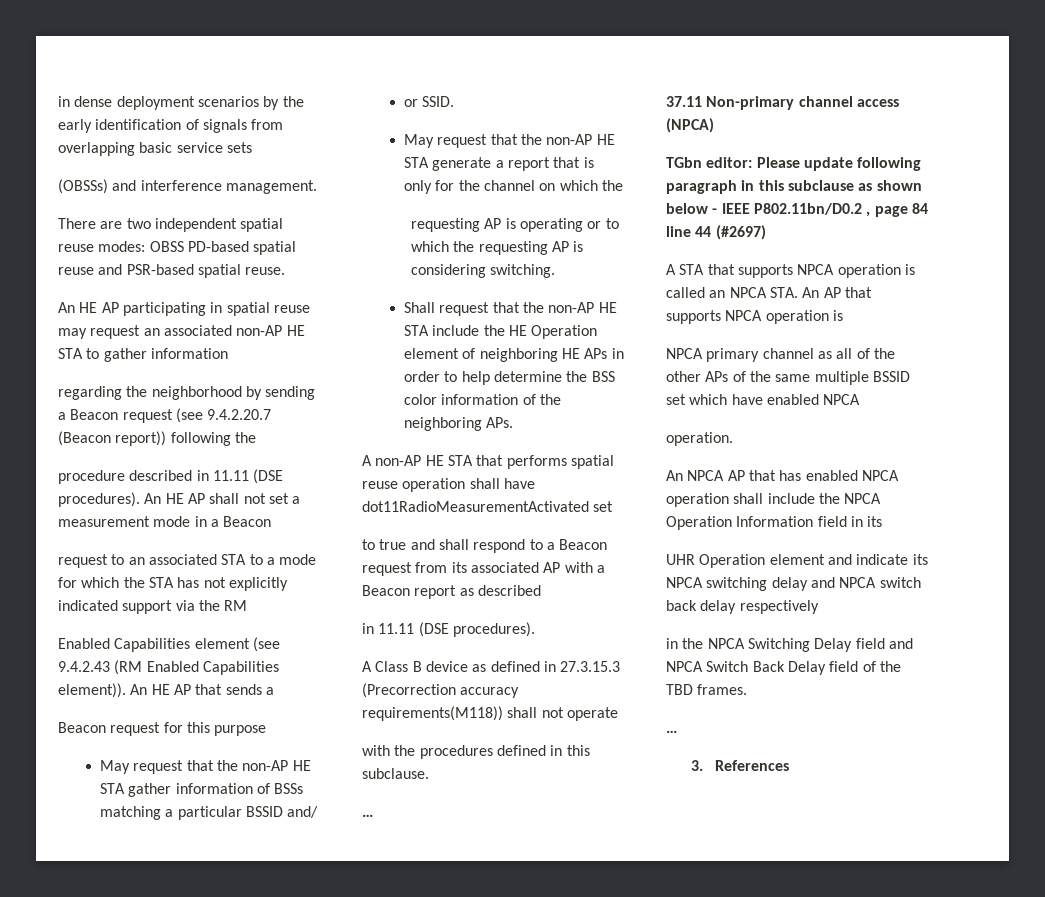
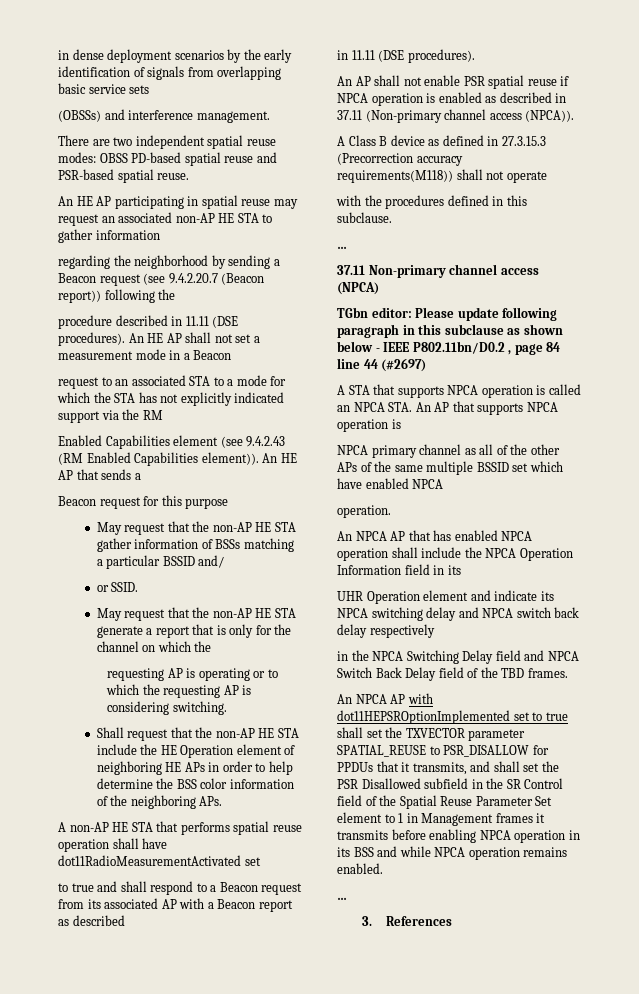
(535, 629) none -> [337,75,570,89] [337,92,567,106] [337,109,575,123] // An AP shall not enable PSR spatial reuse if NPCA operation is enabled as described in 37.11 (Non-primary channel access (NPCA)).
(748, 689) none -> [337,693,433,704] [337,710,568,724] [337,727,526,741] [337,745,549,757] [337,761,559,775] [337,778,564,789] [337,795,553,809] [337,812,546,826] [337,829,580,843] [337,846,568,860] [337,863,383,874] // An NPCA AP with dot11HEPSROptionImplemented set to true shall set the TXVECTOR parameter SPATIAL_REUSE to PSR_DISALLOW for PPDUs that it transmits, and shall set the PSR Disallowed subfield in the SR Control field of the Spatial Reuse Parameter Set element to 1 in Management frames it transmits before enabling NPCA operation in its BSS and while NPCA operation remains enabled.

